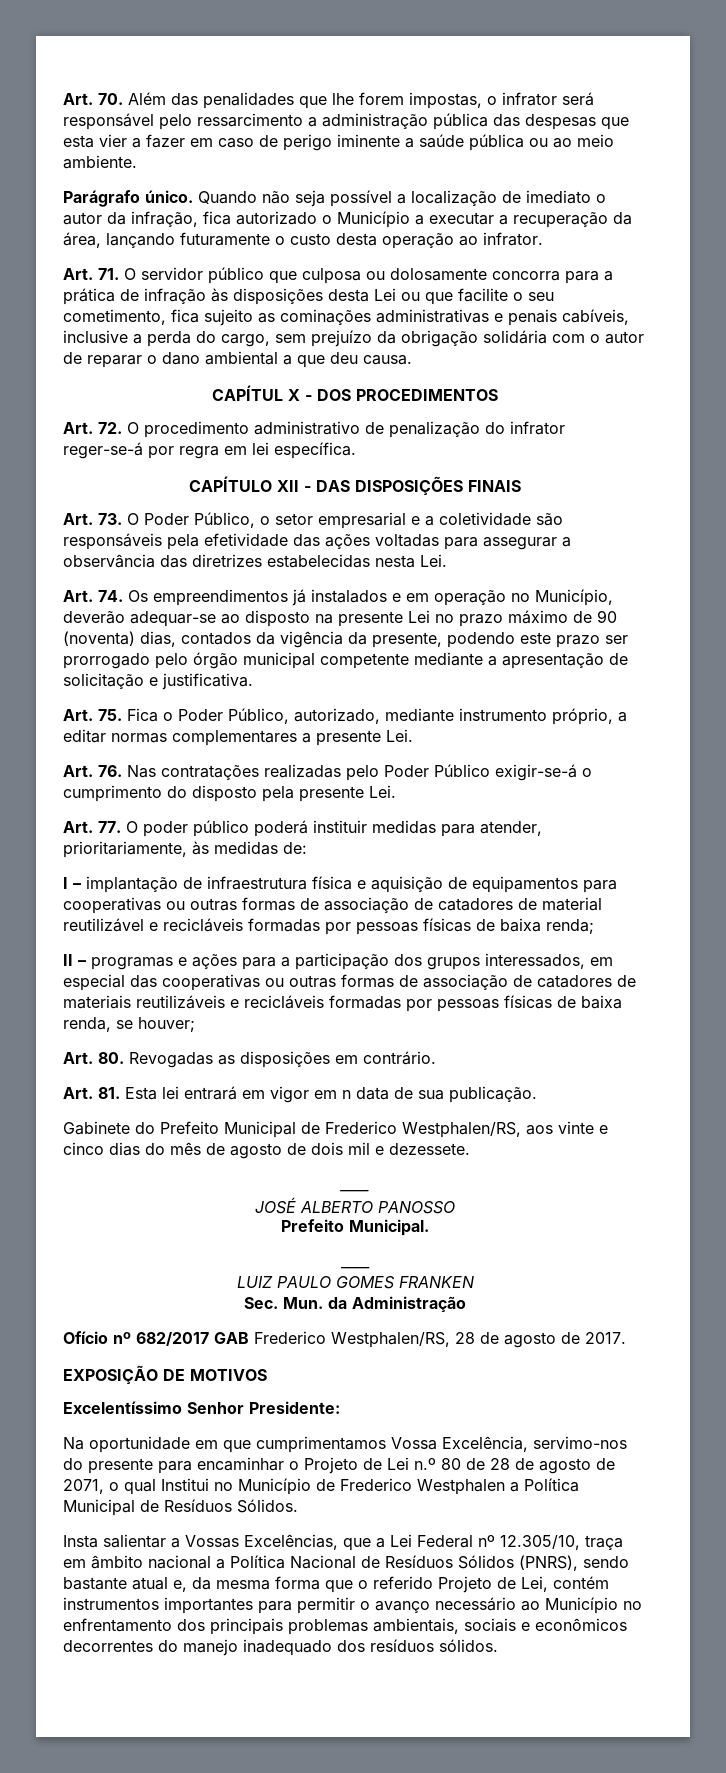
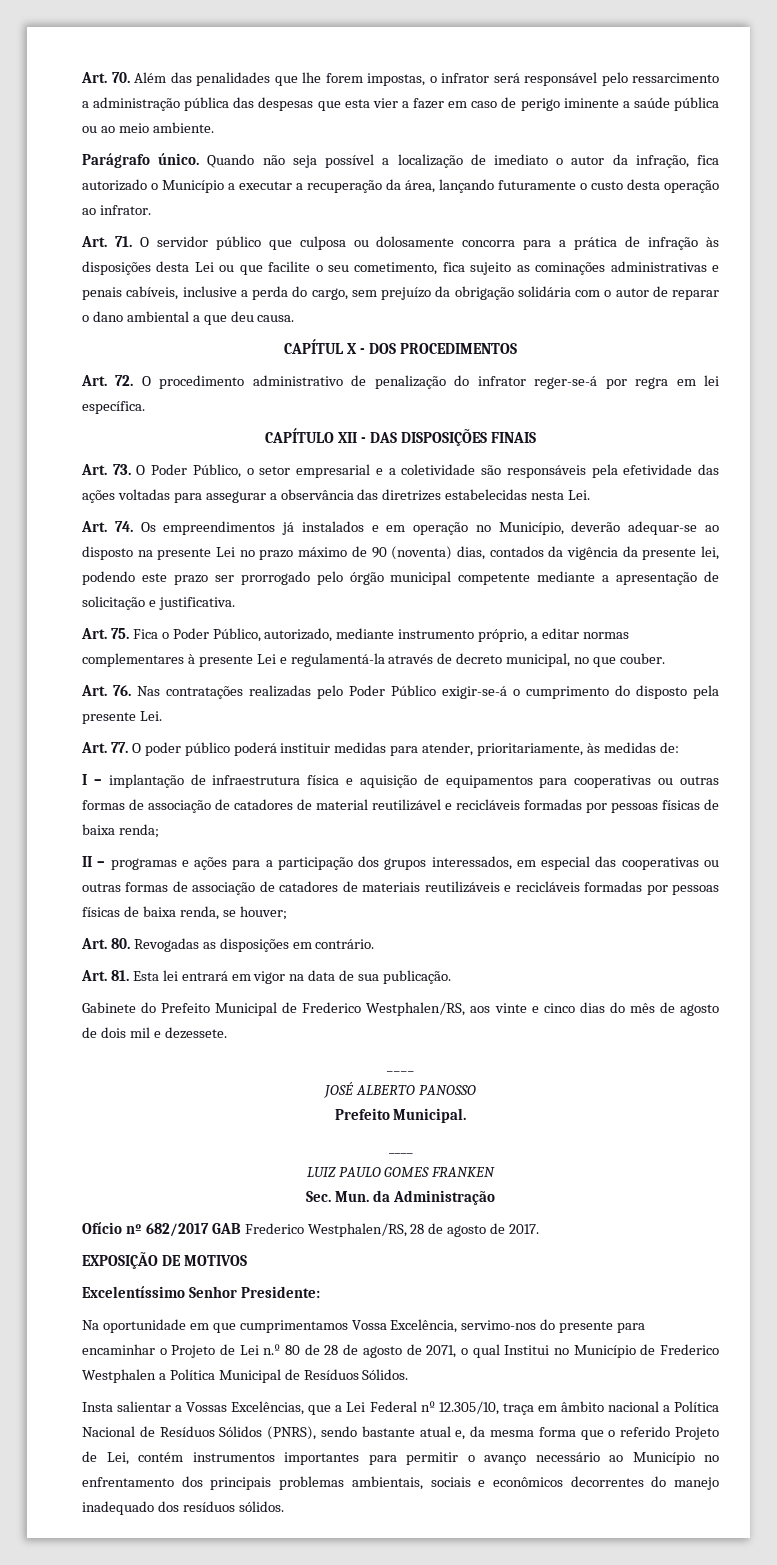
[372,632,442,648] presente, -> [642,546,719,560] presente lei,
[302,729,413,746] a presente Lei. -> [187,653,665,667] à presente Lei e regulamentá-la através de decreto municipal, no que couber.
[314,1090,351,1099] em n -> [289,974,305,981] na

